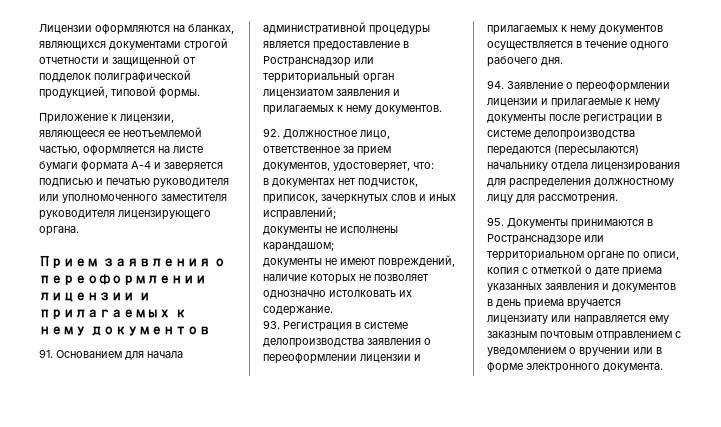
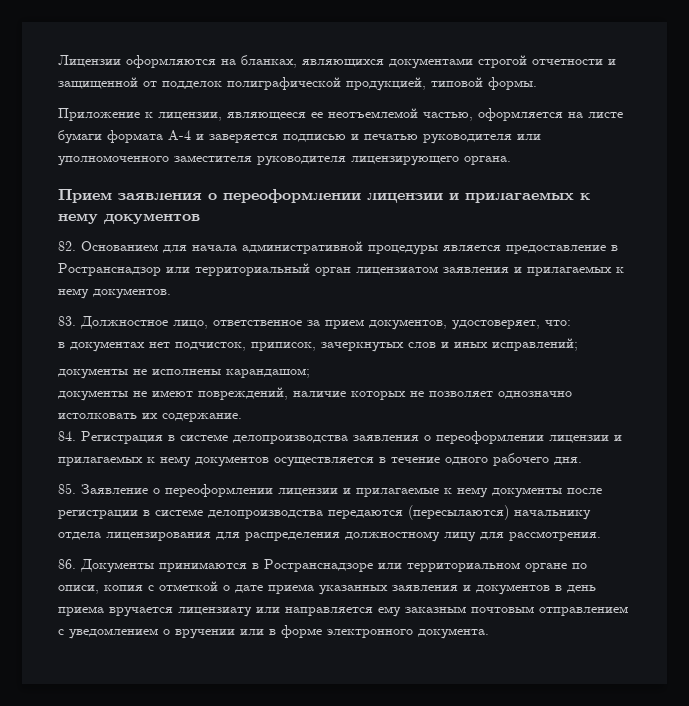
[39,349,53,358] 91. -> [58,241,76,251] 82.
[263,128,280,137] 92. -> [58,316,76,326] 83.
[263,320,280,329] 93. -> [58,431,76,441] 84.
[487,80,504,89] 94. -> [58,483,76,494] 85.
[487,217,504,226] 95. -> [58,559,76,569] 86.

